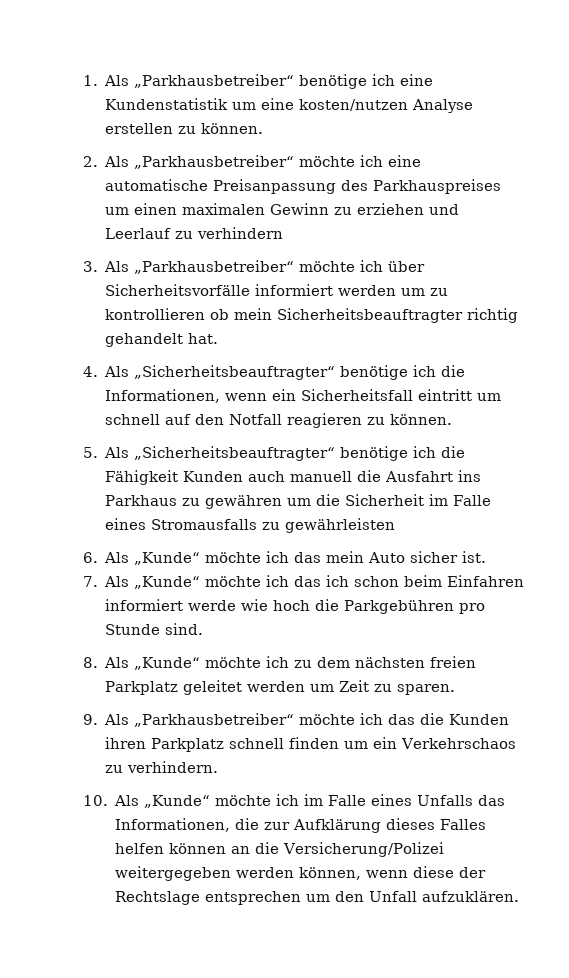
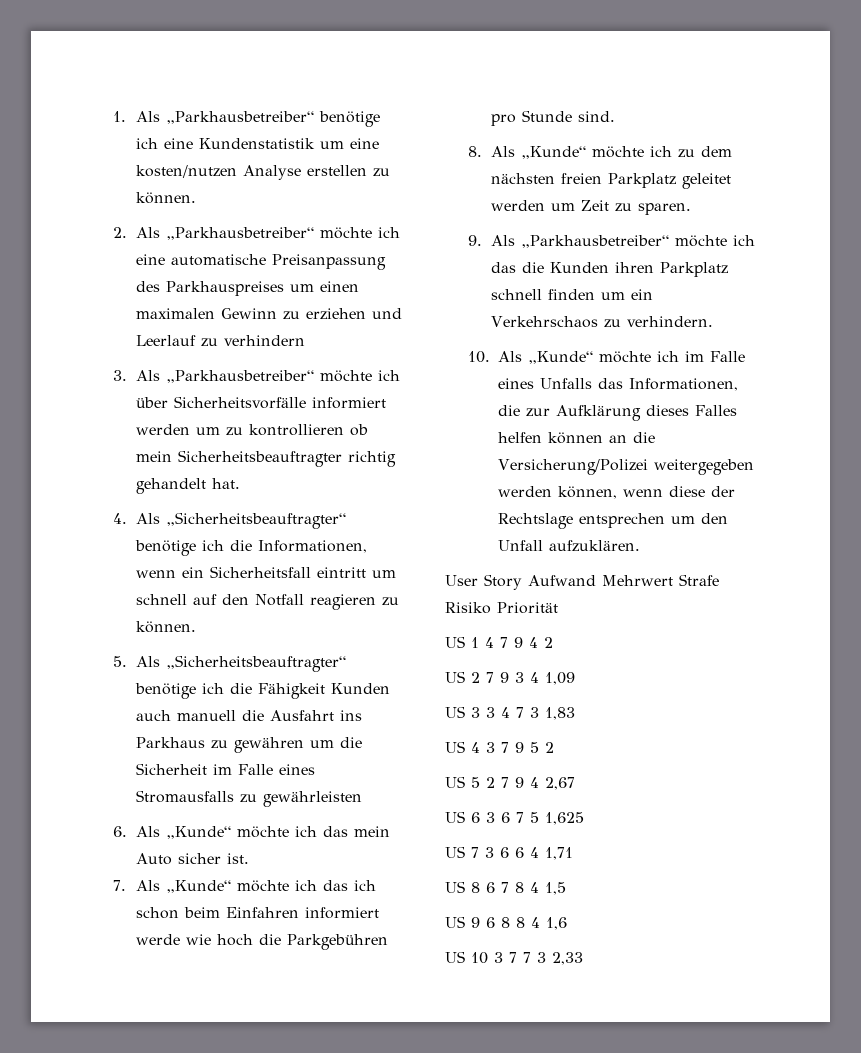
(520, 896) none -> [445,574,719,590] [445,602,558,614] [445,636,553,648] [445,671,575,685] [445,706,575,720] [445,741,554,753] [445,776,575,790] [445,811,584,825] [445,846,573,860] [445,881,566,895] [445,916,567,930] [445,951,583,965] // User Story Aufwand Mehrwert Strafe Risiko Priorität // US 1 4 7 9 4 2 // US 2 7 9 3 4 1,09 // US 3 3 4 7 3 1,83 // US 4 3 7 9 5 2 // US 5 2 7 9 4 2,67 // US 6 3 6 7 5 1,625 // US 7 3 6 6 4 1,71 // US 8 6 7 8 4 1,5 // US 9 6 8 8 4 1,6 // US 10 3 7 7 3 2,33

